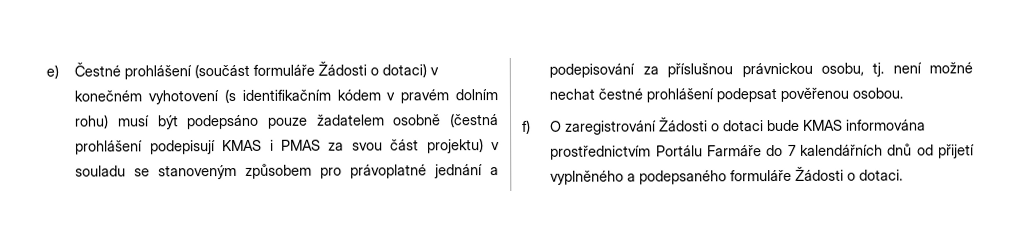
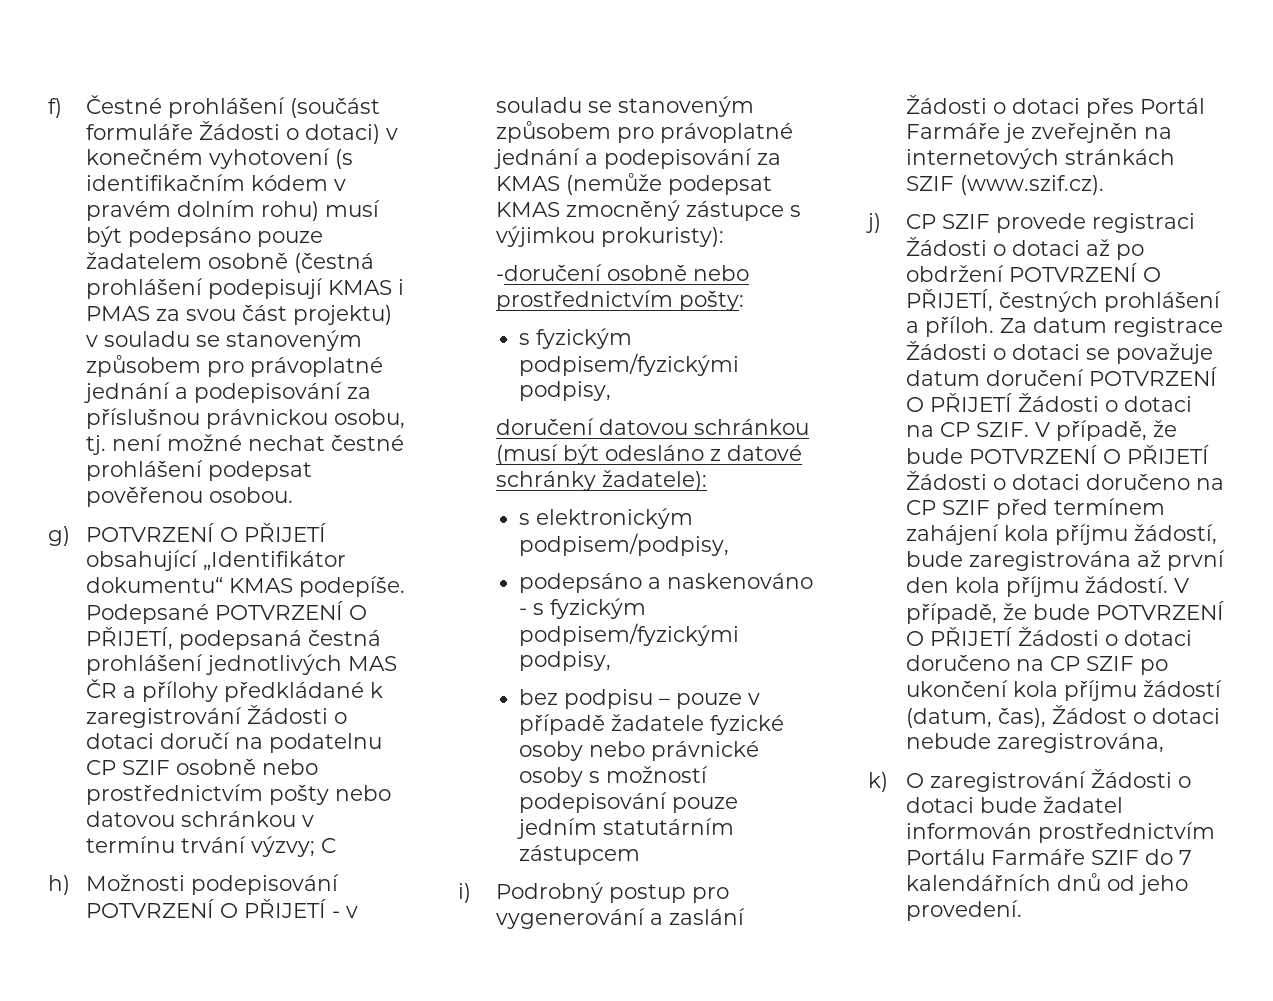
[46,64,59,79] e) -> [48,98,62,118] f)
[522,119,531,134] f) -> [48,523,326,546] [85,550,346,571] [85,576,405,597] [85,601,367,624] [85,627,381,650] [85,654,397,675] [85,679,383,702] [85,705,347,728] [85,732,382,753] [85,759,318,775] [85,784,391,805] [85,811,314,827] [85,836,336,857] [48,874,339,895] [85,899,358,918] [495,96,754,117] [495,121,793,143] [493,148,781,169] [495,173,772,195] [495,200,801,221] [495,226,724,247] [495,264,749,281] [495,290,744,311] [519,328,633,349] [519,353,740,376] [519,381,612,401] [495,418,809,435] [495,444,802,465] [495,470,707,491] [519,508,694,529] [519,533,730,556] [519,573,814,593] [519,598,647,619] [519,623,740,646] [519,651,612,671] [519,689,761,709] [519,714,785,735] [519,741,760,761] [519,766,709,787] [519,792,739,813] [517,818,735,839] [519,845,641,865] [458,882,729,903] [495,908,745,929] [905,95,1205,118] [905,123,1172,143] [905,148,1175,169] [905,175,1104,195] [866,213,1195,233] [905,237,1144,260] [905,263,1161,282] [905,289,1221,312] [905,316,1223,337] [905,341,1213,364] [905,367,1217,386] [905,393,1192,412] [905,420,1177,441] [905,445,1209,464] [905,471,1224,490] [905,498,1165,519] [905,524,1217,545] [905,550,1225,571] [905,576,1189,597] [905,601,1224,624] [905,627,1192,646] [905,655,1168,675] [905,680,1222,701] [905,705,1220,728] [905,733,1164,753] [868,772,888,792] g) POTVRZENÍ O PŘIJETÍ obsahující „Identifikátor dokumentu“ KMAS podepíše. Podepsané POTVRZENÍ O PŘIJETÍ, podepsaná čestná prohlášení jednotlivých MAS ČR a přílohy předkládané k zaregistrování Žádosti o dotaci doručí na podatelnu CP SZIF osobně nebo prostřednictvím pošty nebo datovou schránkou v termínu trvání výzvy; C // h) Možnosti podepisování POTVRZENÍ O PŘIJETÍ - v souladu se stanoveným způsobem pro právoplatné jednání a podepisování za KMAS (nemůže podepsat KMAS zmocněný zástupce s výjimkou prokuristy): // -doručení osobně nebo prostřednictvím pošty: // s fyzickým podpisem/fyzickými podpisy, // doručení datovou schránkou (musí být odesláno z datové schránky žadatele): // s elektronickým podpisem/podpisy, // podepsáno a naskenováno - s fyzickým podpisem/fyzickými podpisy, // bez podpisu – pouze v případě žadatele fyzické osoby nebo právnické osoby s možností podepisování pouze jedním statutárním zástupcem // i) Podrobný postup pro vygenerování a zaslání Žádosti o dotaci přes Portál Farmáře je zveřejněn na internetových stránkách SZIF (www.szif.cz). // j) CP SZIF provede registraci Žádosti o dotaci až po obdržení POTVRZENÍ O PŘIJETÍ, čestných prohlášení a příloh. Za datum registrace Žádosti o dotaci se považuje datum doručení POTVRZENÍ O PŘIJETÍ Žádosti o dotaci na CP SZIF. V případě, že bude POTVRZENÍ O PŘIJETÍ Žádosti o dotaci doručeno na CP SZIF před termínem zahájení kola příjmu žádostí, bude zaregistrována až první den kola příjmu žádostí. V případě, že bude POTVRZENÍ O PŘIJETÍ Žádosti o dotaci doručeno na CP SZIF po ukončení kola příjmu žádostí (datum, čas), Žádost o dotaci nebude zaregistrována, // k)
[803,119,927,131] KMAS informována -> [1042,796,1123,813] [905,823,1032,839] žadatel informován
(763, 151) none -> [1090,850,1139,865] SZIF
[938,144,975,159] [550,166,904,185] přijetí vyplněného a podepsaného formuláře Žádosti o dotaci. -> [1138,875,1188,895] [905,900,1022,921] jeho provedení.

